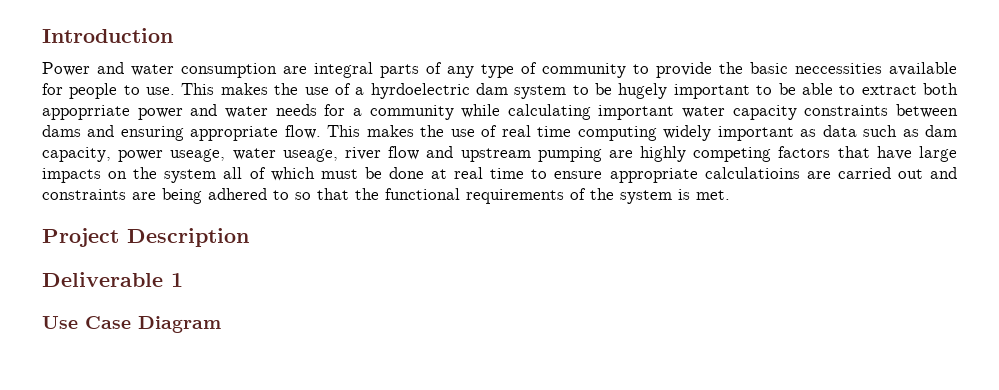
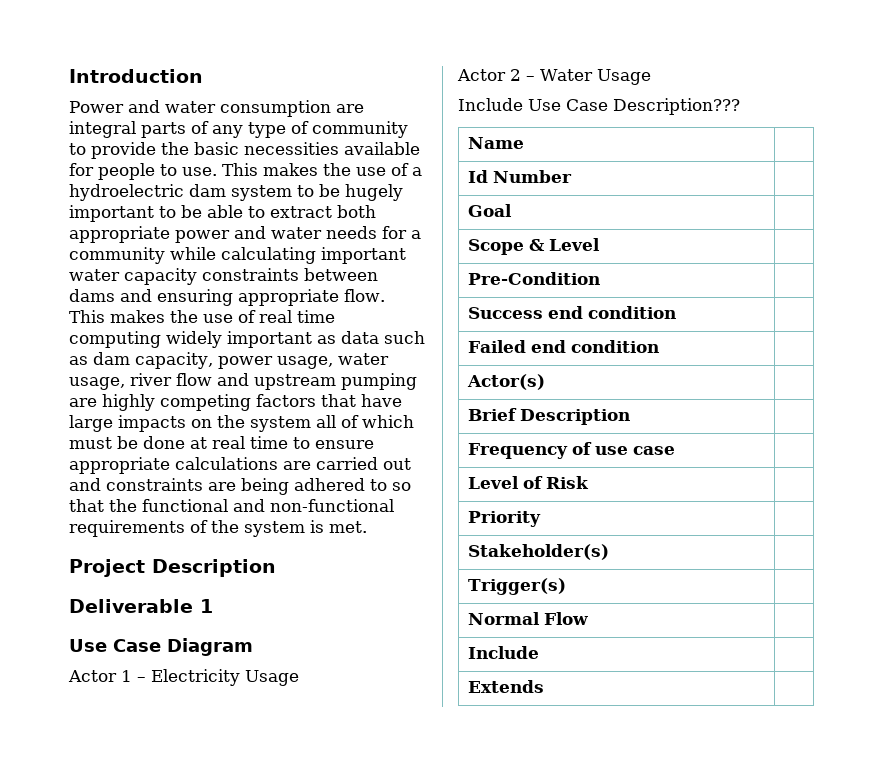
[795,63,882,74] neccessities -> [244,142,339,155] necessities
[370,83,470,99] hyrdoelectric -> [69,184,184,201] hydroelectric
[42,105,130,120] appoprriate -> [69,226,170,243] appropriate
[170,148,338,162] useage, water useage, -> [276,353,389,369] [69,377,125,390] usage, water usage,
[704,167,800,179] calculatioins -> [175,457,278,470] calculations
(460, 194) none -> [233,499,394,512] and non-functional
(221, 324) none -> [68,669,299,686] [457,69,651,85] [458,98,740,115] [467,137,524,149] [467,170,572,183] [467,204,512,217] [467,238,600,255] [467,272,600,285] [467,306,676,319] [467,340,659,353] [466,374,545,390] [467,408,630,425] [467,442,675,459] [467,476,589,489] [467,511,541,527] [467,544,609,560] [467,578,566,595] [467,612,588,625] [467,646,539,659] [467,680,544,693] // Actor 1 – Electricity Usage // Actor 2 – Water Usage // Include Use Case Description??? // Name | // Id Number | // Goal | // Scope & Level | // Pre-Condition | // Success end condition | // Failed end condition | // Actor(s) | // Brief Description | // Frequency of use case | // Level of Risk | // Priority | // Stakeholder(s) | // Trigger(s) | // Normal Flow | // Include | // Extends |

